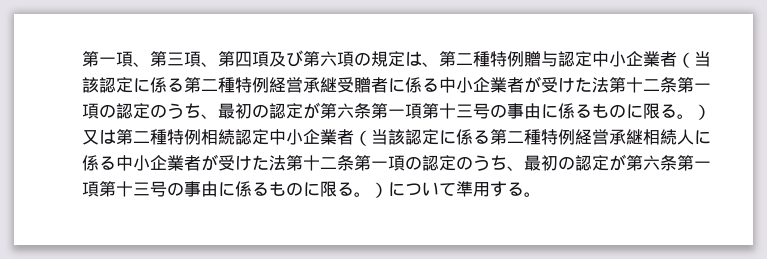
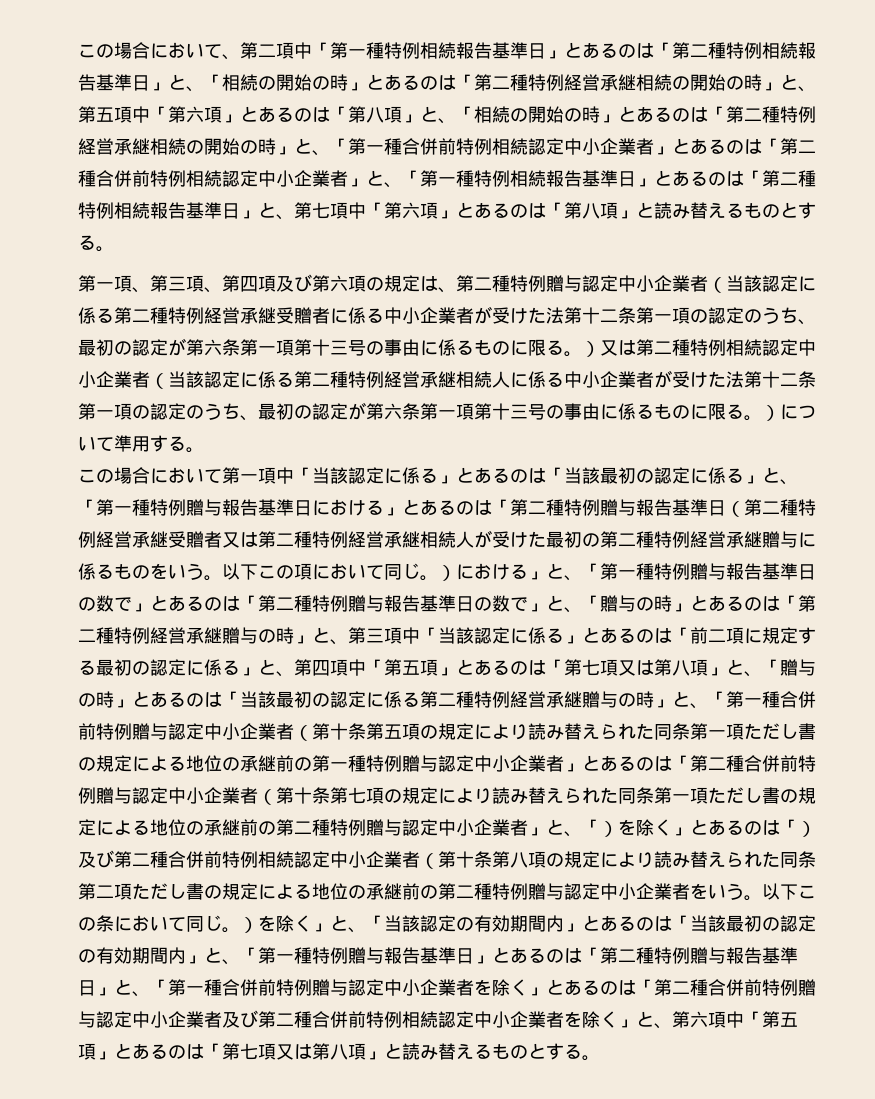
(82, 59) none -> [78,42,817,60] [78,74,817,92] [78,106,817,124] [78,138,817,156] [78,170,817,188] [78,202,817,220] [78,235,115,252] この場合において、第二項中「第一種特例相続報告基準日」とあるのは「第二種特例相続報告基準日」と、「相続の開始の時」とあるのは「第二種特例経営承継相続の開始の時」と、第五項中「第六項」とあるのは「第八項」と、「相続の開始の時」とあるのは「第二種特例経営承継相続の開始の時」と、「第一種合併前特例相続認定中小企業者」とあるのは「第二種合併前特例相続認定中小企業者」と、「第一種特例相続報告基準日」とあるのは「第二種特例相続報告基準日」と、第七項中「第六項」とあるのは「第八項」と読み替えるものとする。 //
(542, 194) none -> [78,467,799,485] [78,499,817,517] [78,530,817,548] [78,563,817,581] [78,595,817,613] [78,627,817,645] [78,659,817,677] [78,691,817,709] [78,723,817,741] [78,755,817,772] [78,787,817,805] [78,819,817,837] [78,850,817,869] [78,883,817,901] [78,915,817,933] [78,947,799,965] [78,979,817,997] [78,1010,799,1029] [78,1043,601,1061] // この場合において第一項中「当該認定に係る」とあるのは「当該最初の認定に係る」と、「第一種特例贈与報告基準日における」とあるのは「第二種特例贈与報告基準日（第二種特例経営承継受贈者又は第二種特例経営承継相続人が受けた最初の第二種特例経営承継贈与に係るものをいう。以下この項において同じ。）における」と、「第一種特例贈与報告基準日の数で」とあるのは「第二種特例贈与報告基準日の数で」と、「贈与の時」とあるのは「第二種特例経営承継贈与の時」と、第三項中「当該認定に係る」とあるのは「前二項に規定する最初の認定に係る」と、第四項中「第五項」とあるのは「第七項又は第八項」と、「贈与の時」とあるのは「当該最初の認定に係る第二種特例経営承継贈与の時」と、「第一種合併前特例贈与認定中小企業者（第十条第五項の規定により読み替えられた同条第一項ただし書の規定による地位の承継前の第一種特例贈与認定中小企業者」とあるのは「第二種合併前特例贈与認定中小企業者（第十条第七項の規定により読み替えられた同条第一項ただし書の規定による地位の承継前の第二種特例贈与認定中小企業者」と、「）を除く」とあるのは「）及び第二種合併前特例相続認定中小企業者（第十条第八項の規定により読み替えられた同条第二項ただし書の規定による地位の承継前の第二種特例贈与認定中小企業者をいう。以下この条において同じ。）を除く」と、「当該認定の有効期間内」とあるのは「当該最初の認定の有効期間内」と、「第一種特例贈与報告基準日」とあるのは「第二種特例贈与報告基準日」と、「第一種合併前特例贈与認定中小企業者を除く」とあるのは「第二種合併前特例贈与認定中小企業者及び第二種合併前特例相続認定中小企業者を除く」と、第六項中「第五項」とあるのは「第七項又は第八項」と読み替えるものとする。

